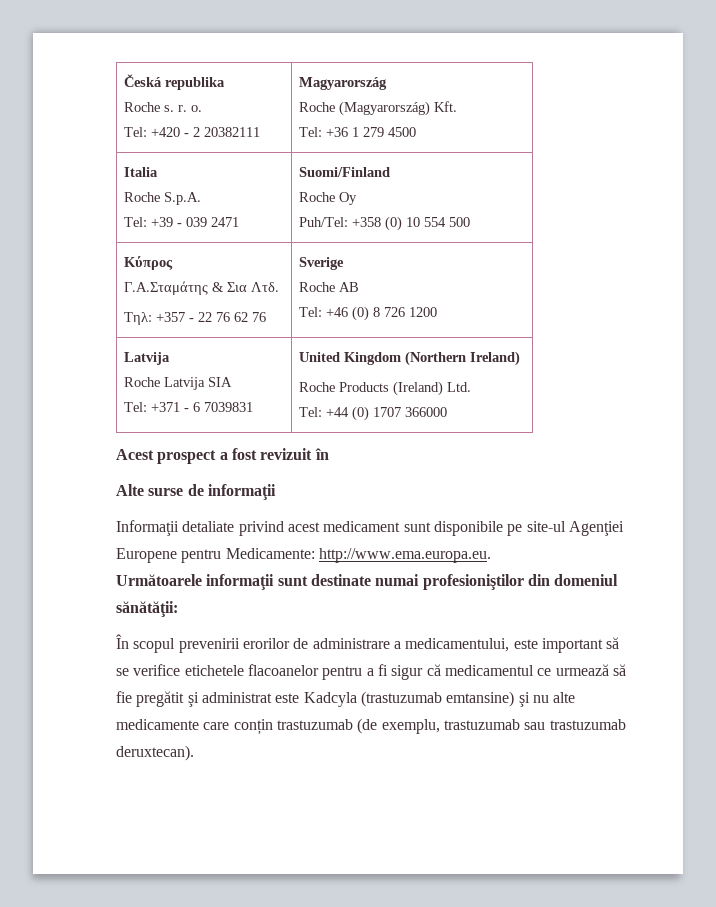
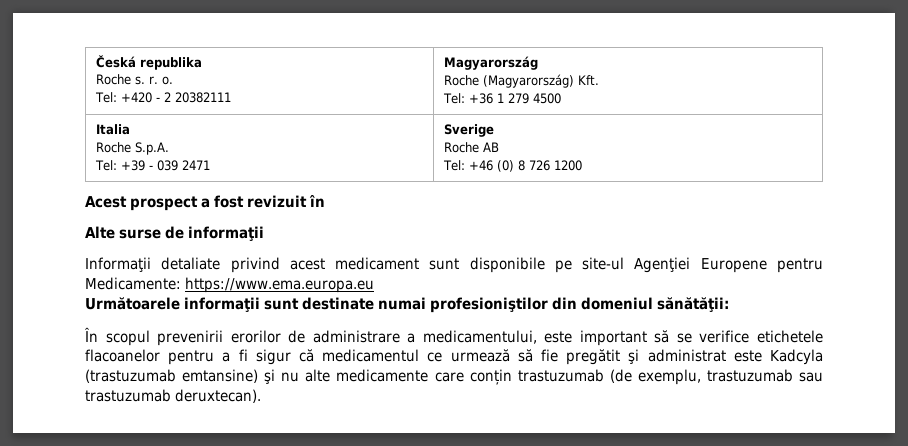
[299,167,391,177] [299,192,358,205] [299,216,471,231] [124,256,174,270] [124,281,280,295] [124,312,267,325] | Suomi/Finland // Roche Oy // Puh/Tel: +358 (0) 10 554 500 // Kύπρος // Γ.Α.Σταμάτης & Σια Λτδ. // Τηλ: +357 - 22 76 62 76 -> (211, 165) none
[124,352,171,365] [124,377,233,390] [124,402,254,412] [299,351,521,366] [299,381,472,396] [299,406,448,421] // Latvija // Roche Latvija SIA // Tel: +371 - 6 7039831 | United Kingdom (Northern Ireland) // Roche Products (Ireland) Ltd. // Tel: +44 (0) 1707 366000 -> (583, 165) none
[318,548,491,563] http://www.ema.europa.eu. -> [185,277,374,293] https://www.ema.europa.eu

